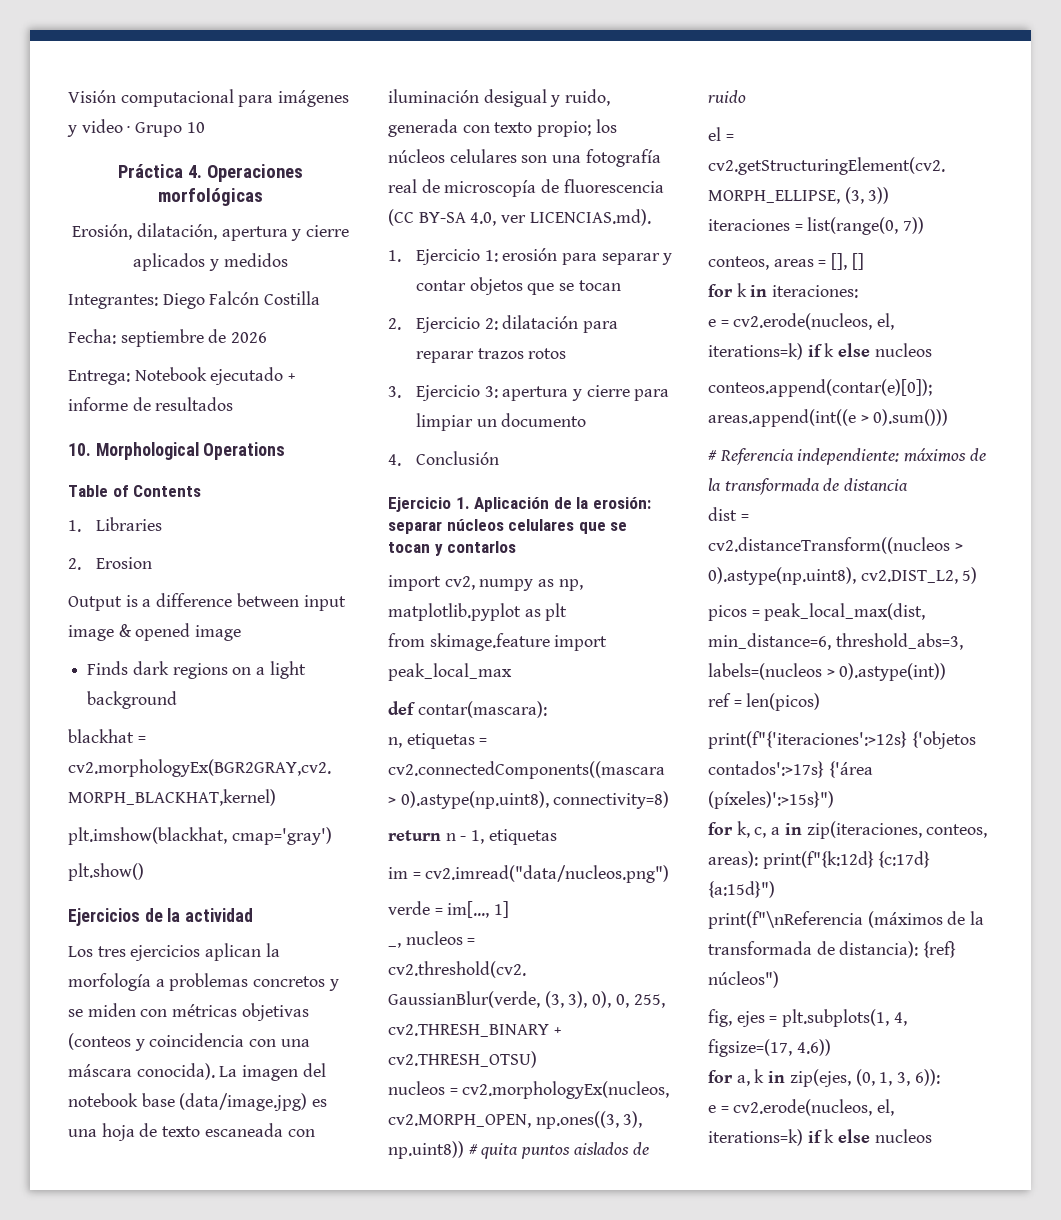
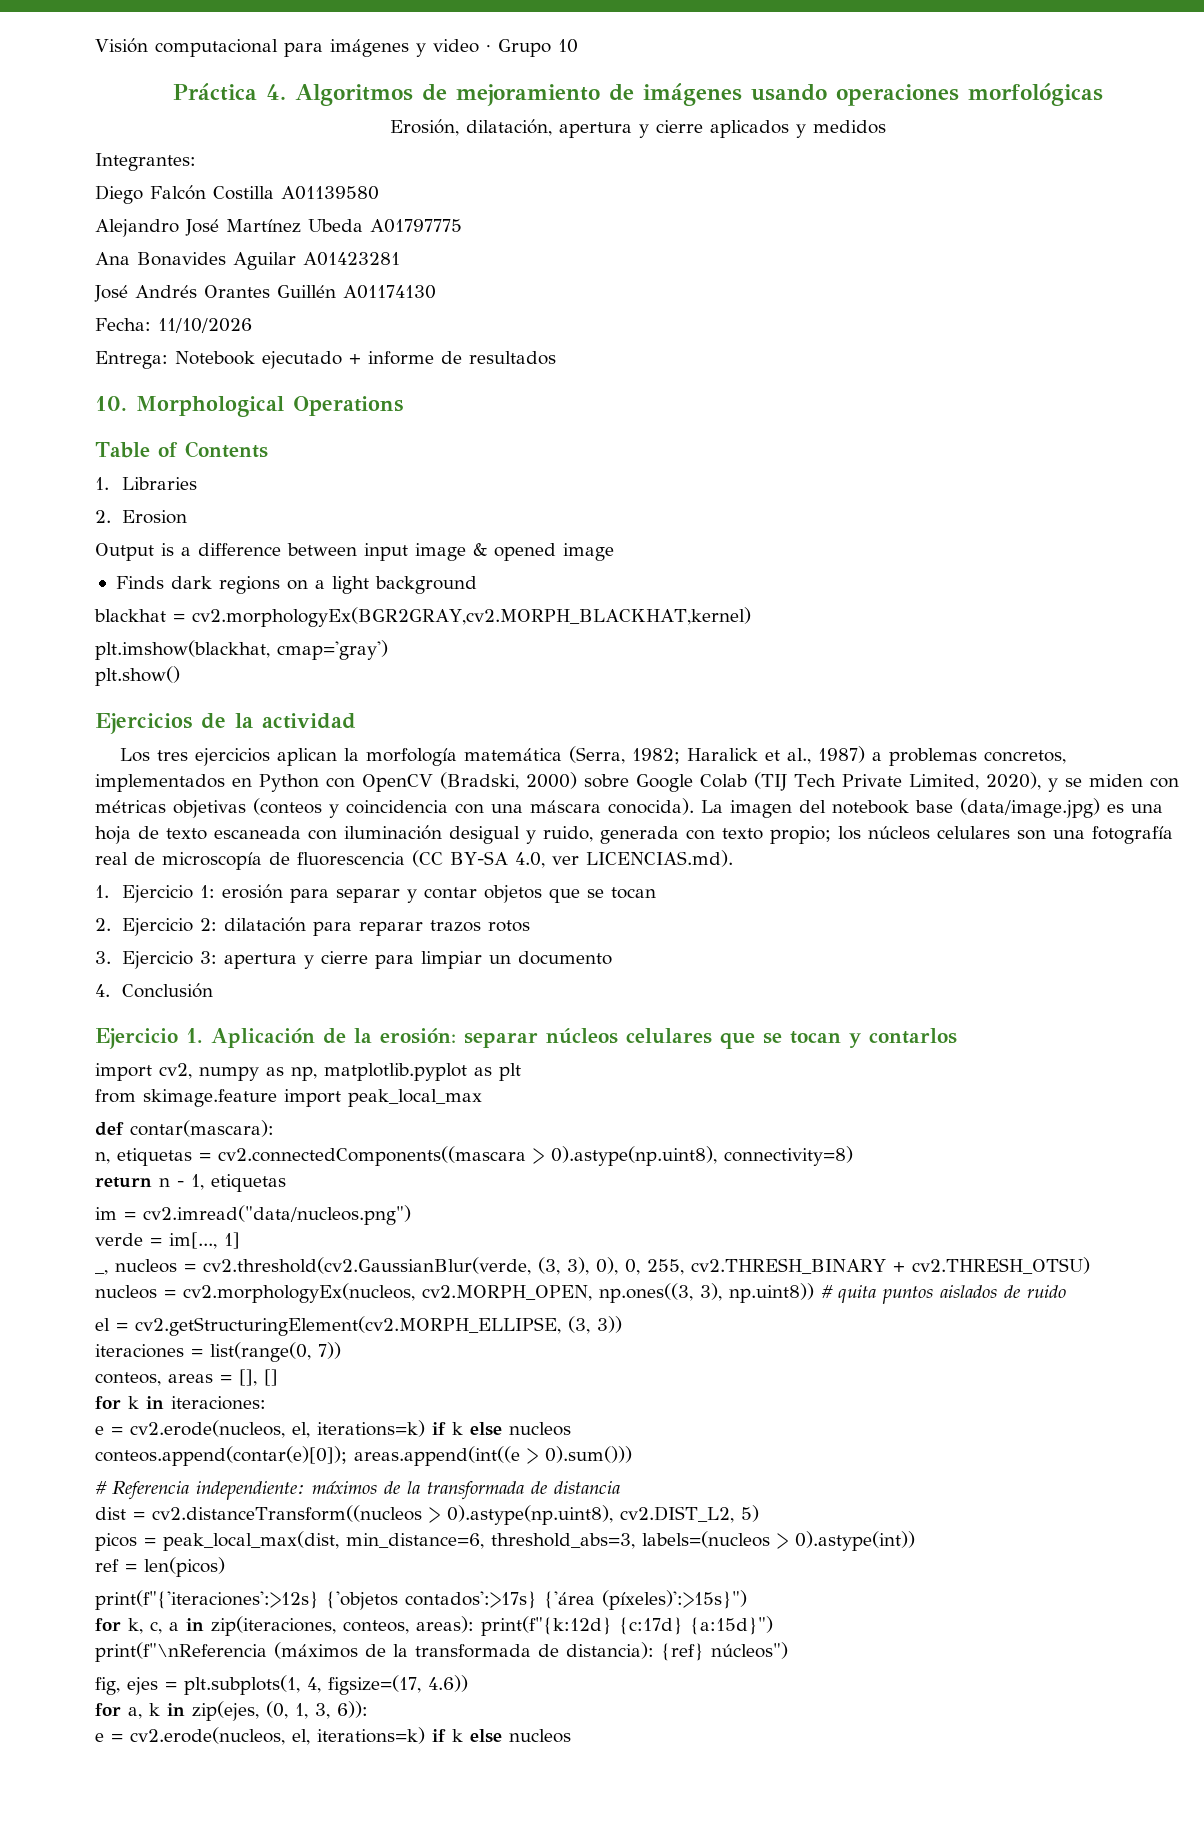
[206,164,303,182] Operaciones -> [295,83,959,106] Algoritmos de mejoramiento de imágenes usando operaciones
(158, 301) none -> (196, 162) //
[68,329,268,347] // Fecha: septiembre de 2026 -> [281,186,379,200] [95,219,462,237] [95,252,400,270] [94,285,436,302] [95,318,252,333] A01139580 // Alejandro José Martínez Ubeda A01797775 // Ana Bonavides Aguilar A01423281 // José Andrés Orantes Guillén A01174130 // Fecha: 11/10/2026
[155,973,326,991] a problemas concretos -> [463,746,1066,766] [95,772,1041,792] matemática (Serra, 1982; Haralick et al., 1987) a problemas concretos, implementados en Python con OpenCV (Bradski, 2000) sobre Google Colab (TIJ Tech Private Limited, 2020),

